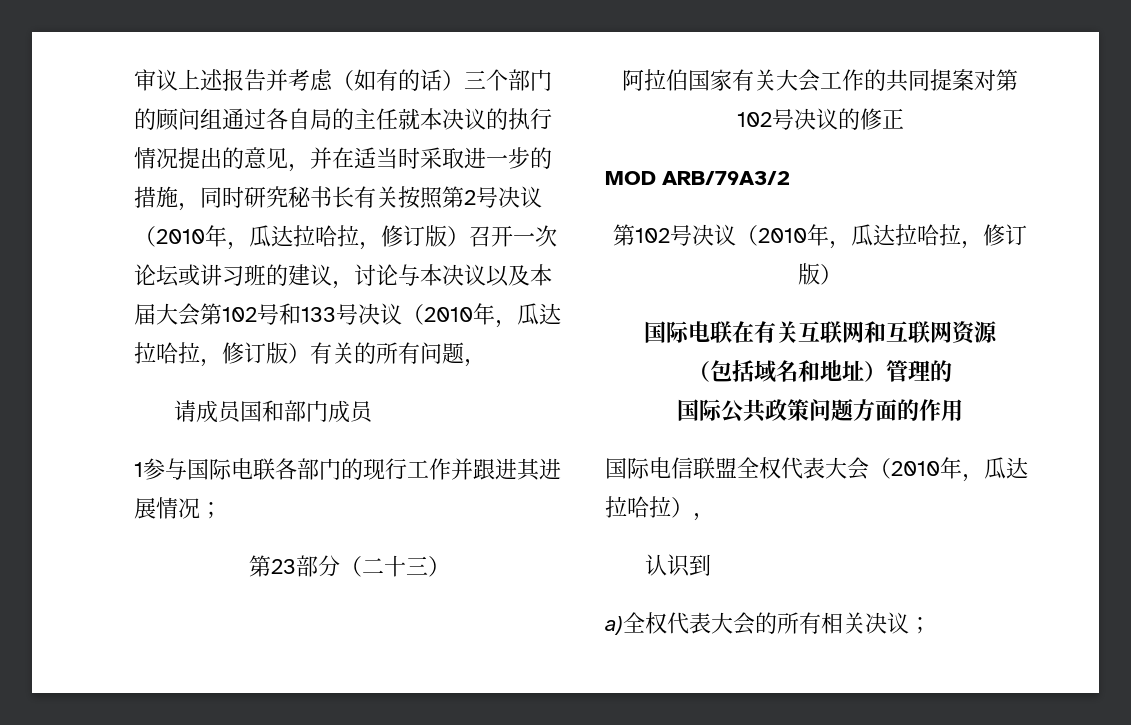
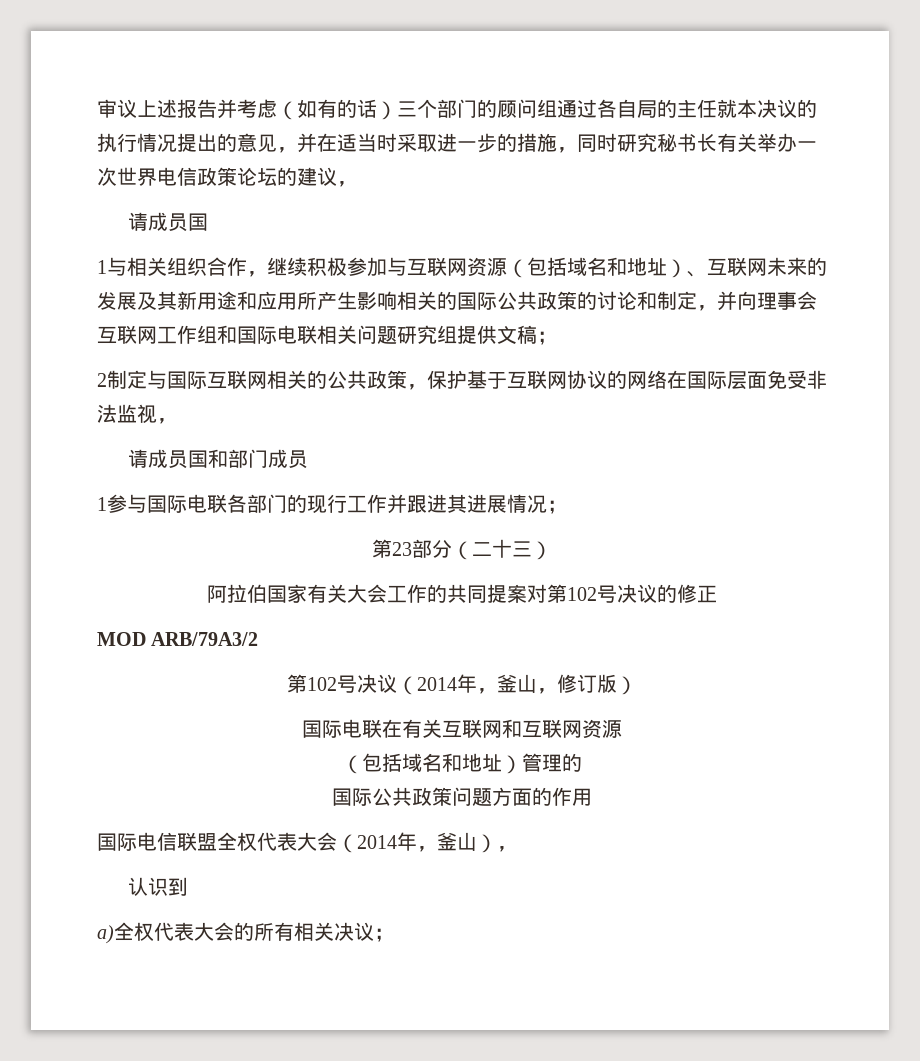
[398,186,542,209] [134,225,557,250] [134,264,552,289] [134,303,561,328] [134,342,464,367] 按照第2号决议（2010年，瓜达拉哈拉，修订版）召开一次论坛或讲习班的建议，讨论与本决议以及本届大会第102号和133号决议（2010年，瓜达拉哈拉，修订版）有关的所有问题 -> [757,133,817,152] [97,167,357,187] [127,212,208,232] [97,257,827,278] [97,291,817,311] [97,325,557,345] [97,370,827,390] [97,404,157,424] 举办一次世界电信政策论坛的建议， // 请成员国 // 1与相关组织合作，继续积极参加与互联网资源（包括域名和地址）、互联网未来的发展及其新用途和应用所产生影响相关的国际公共政策的讨论和制定，并向理事会互联网工作组和国际电联相关问题研究组提供文稿； // 2制定与国际互联网相关的公共政策，保护基于互联网协议的网络在国际层面免受非法监视
[758,224,961,249] 2010年，瓜达拉哈拉 -> [417,674,537,694] 2014年，釜山
[891,457,1028,482] [605,496,671,518] 2010年，瓜达拉哈拉 -> [357,832,477,852] 2014年，釜山

